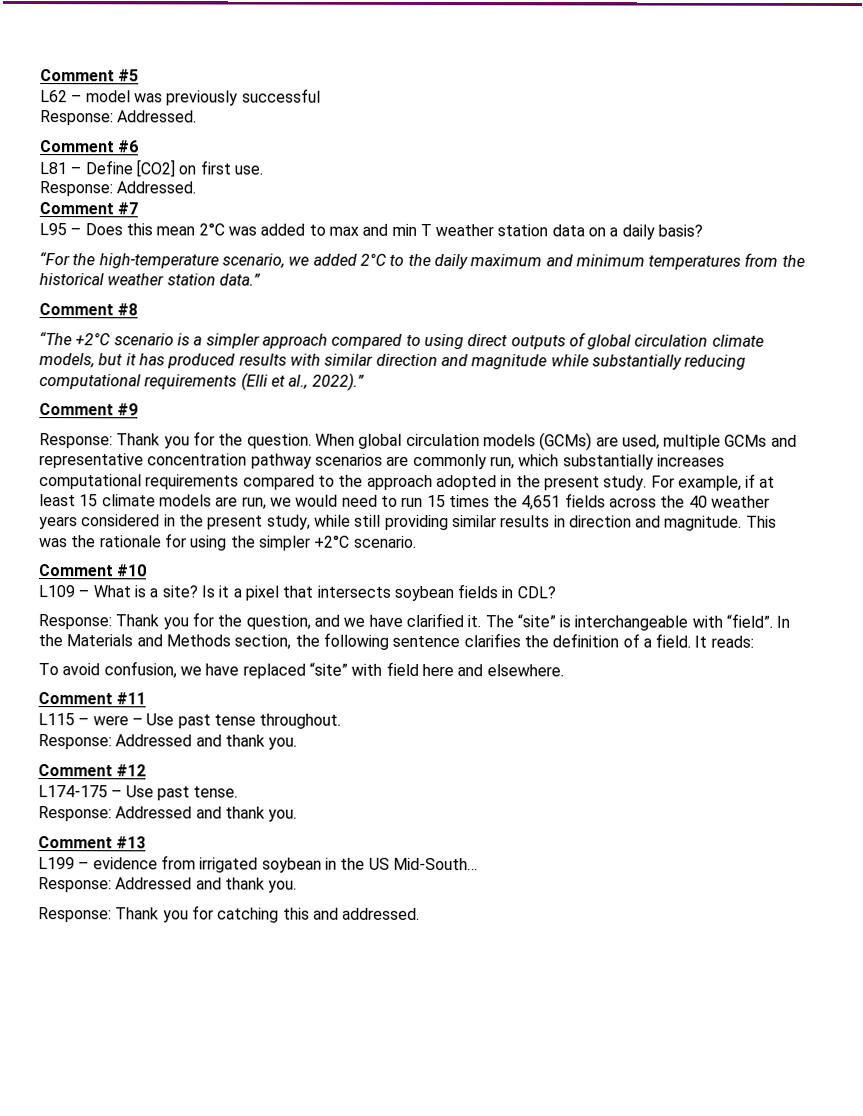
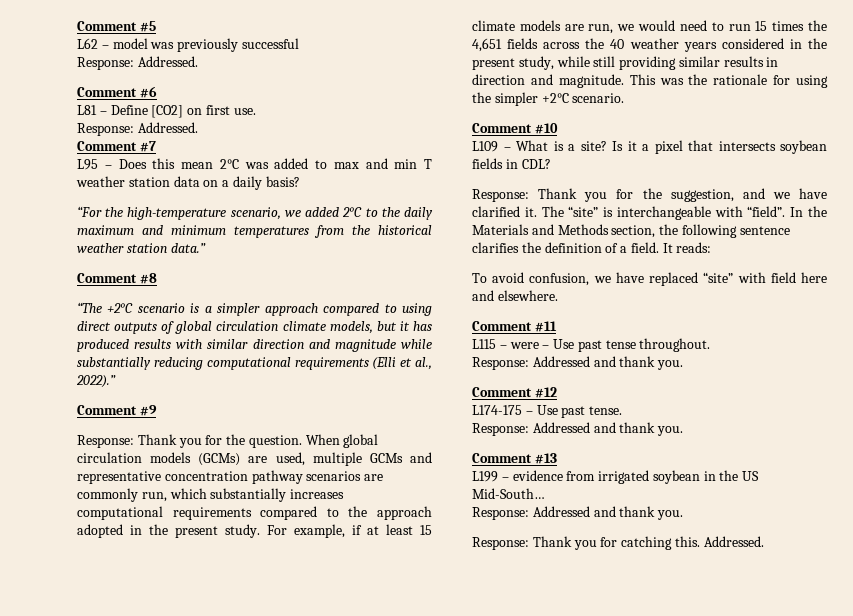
[245,614,311,630] question, -> [670,189,734,202] suggestion,
[282,907,421,920] this and addressed. -> [674,536,764,547] this. Addressed.

